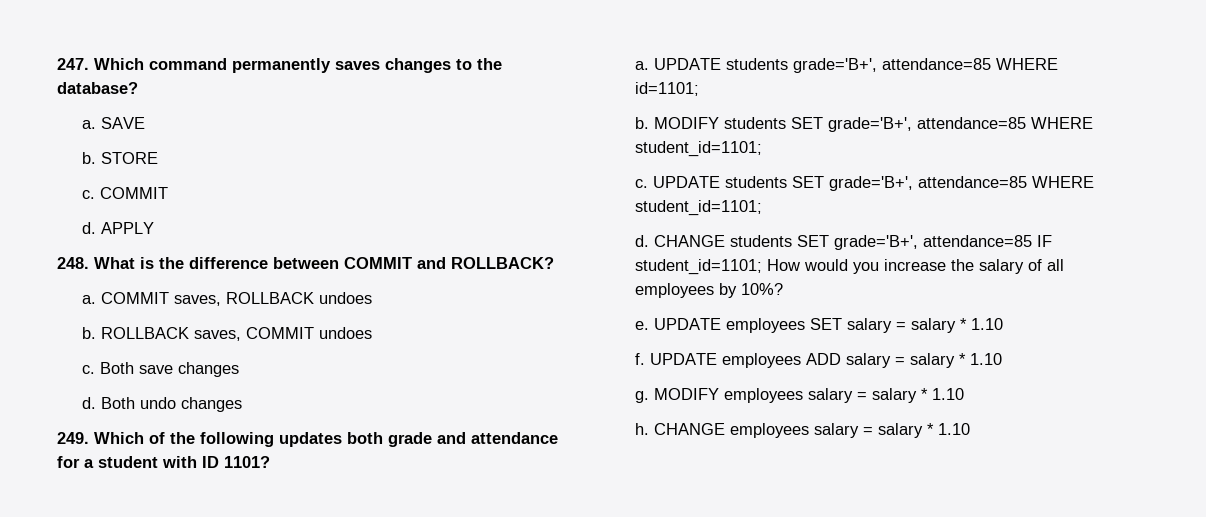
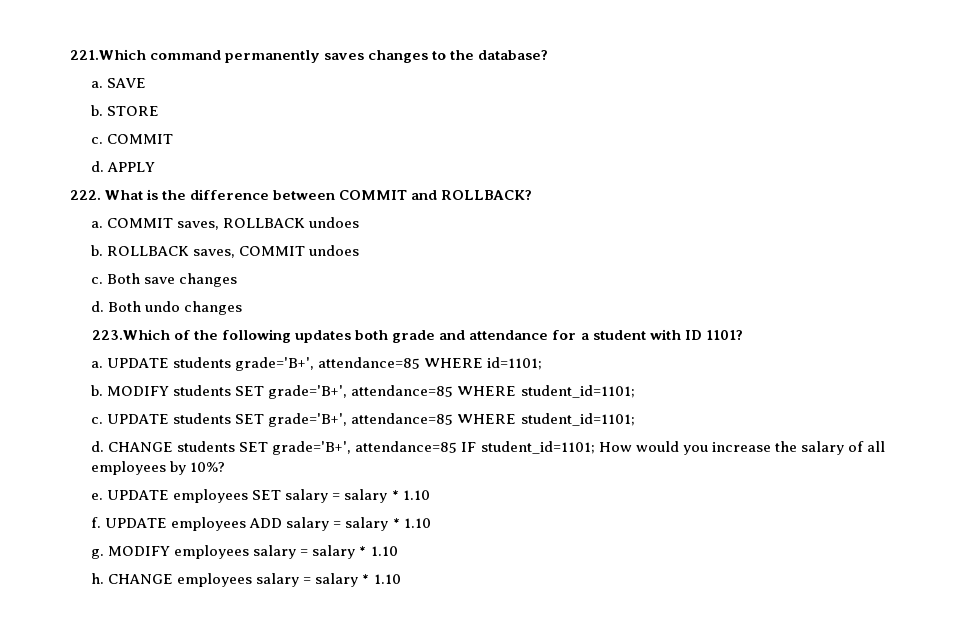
[57,58,144,70] 247. Which -> [70,49,146,60] 221.Which
[57,257,89,269] 248. -> [70,190,101,200] 222.
[57,432,144,444] 249. Which -> [92,329,171,340] 223.Which

